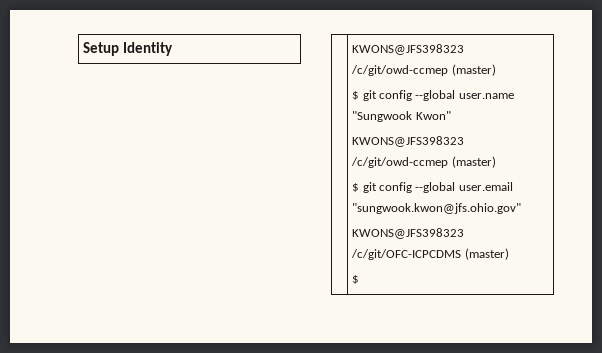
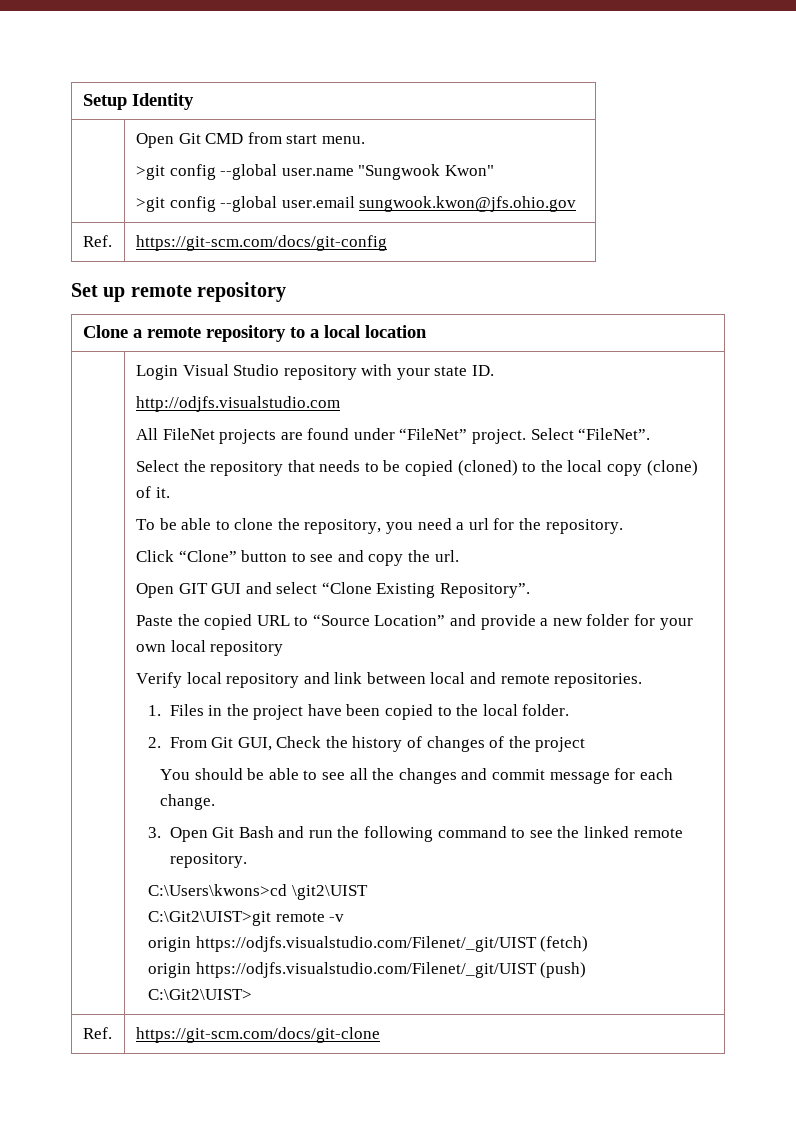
[352,44,465,55] [351,64,496,76] [352,90,377,101] KWONS@JFS398323 /c/git/owd-ccmep (master) // $ git -> [135,132,365,148] [135,165,165,180] Open Git CMD from start menu. // >git
[352,136,465,147] [351,156,496,168] [352,182,513,193] [352,203,522,214] [352,228,465,239] [351,248,509,260] [352,275,360,284] KWONS@JFS398323 /c/git/owd-ccmep (master) // $ git config --global user.email "sungwook.kwon@jfs.ohio.gov" // KWONS@JFS398323 /c/git/OFC-ICPCDMS (master) // $ -> [135,196,577,212] [82,235,112,247] [135,235,387,251] [71,282,287,302] [82,325,427,342] [135,364,495,380] [135,396,340,412] [135,428,651,444] [135,460,698,476] [135,486,170,498] [135,518,623,534] [135,550,459,566] [135,582,531,598] [135,614,693,630] [135,640,284,656] [135,672,643,688] [148,704,570,720] [148,736,586,752] [160,768,673,784] [160,794,216,810] [148,826,683,842] [169,853,247,868] [148,884,368,900] [148,911,345,926] [148,936,589,952] [148,962,587,978] [148,989,253,1000] [82,1027,112,1039] [135,1027,380,1043] >git config --global user.email sungwook.kwon@jfs.ohio.gov // Ref. | https://git-scm.com/docs/git-config // Set up remote repository // Clone a remote repository to a local location // | Login Visual Studio repository with your state ID. // http://odjfs.visualstudio.com // All FileNet projects are found under “FileNet” project. Select “FileNet”. // Select the repository that needs to be copied (cloned) to the local copy (clone) of it. // To be able to clone the repository, you need a url for the repository. // Click “Clone” button to see and copy the url. // Open GIT GUI and select “Clone Existing Repository”. // Paste the copied URL to “Source Location” and provide a new folder for your own local repository // Verify local repository and link between local and remote repositories. // 1. Files in the project have been copied to the local folder. // 2. From Git GUI, Check the history of changes of the project // You should be able to see all the changes and commit message for each change. // 3. Open Git Bash and run the following command to see the linked remote repository. // C:\Users\kwons>cd \git2\UIST // C:\Git2\UIST>git remote -v // origin https://odjfs.visualstudio.com/Filenet/_git/UIST (fetch) // origin https://odjfs.visualstudio.com/Filenet/_git/UIST (push) // C:\Git2\UIST> // Ref. | https://git-scm.com/docs/git-clone

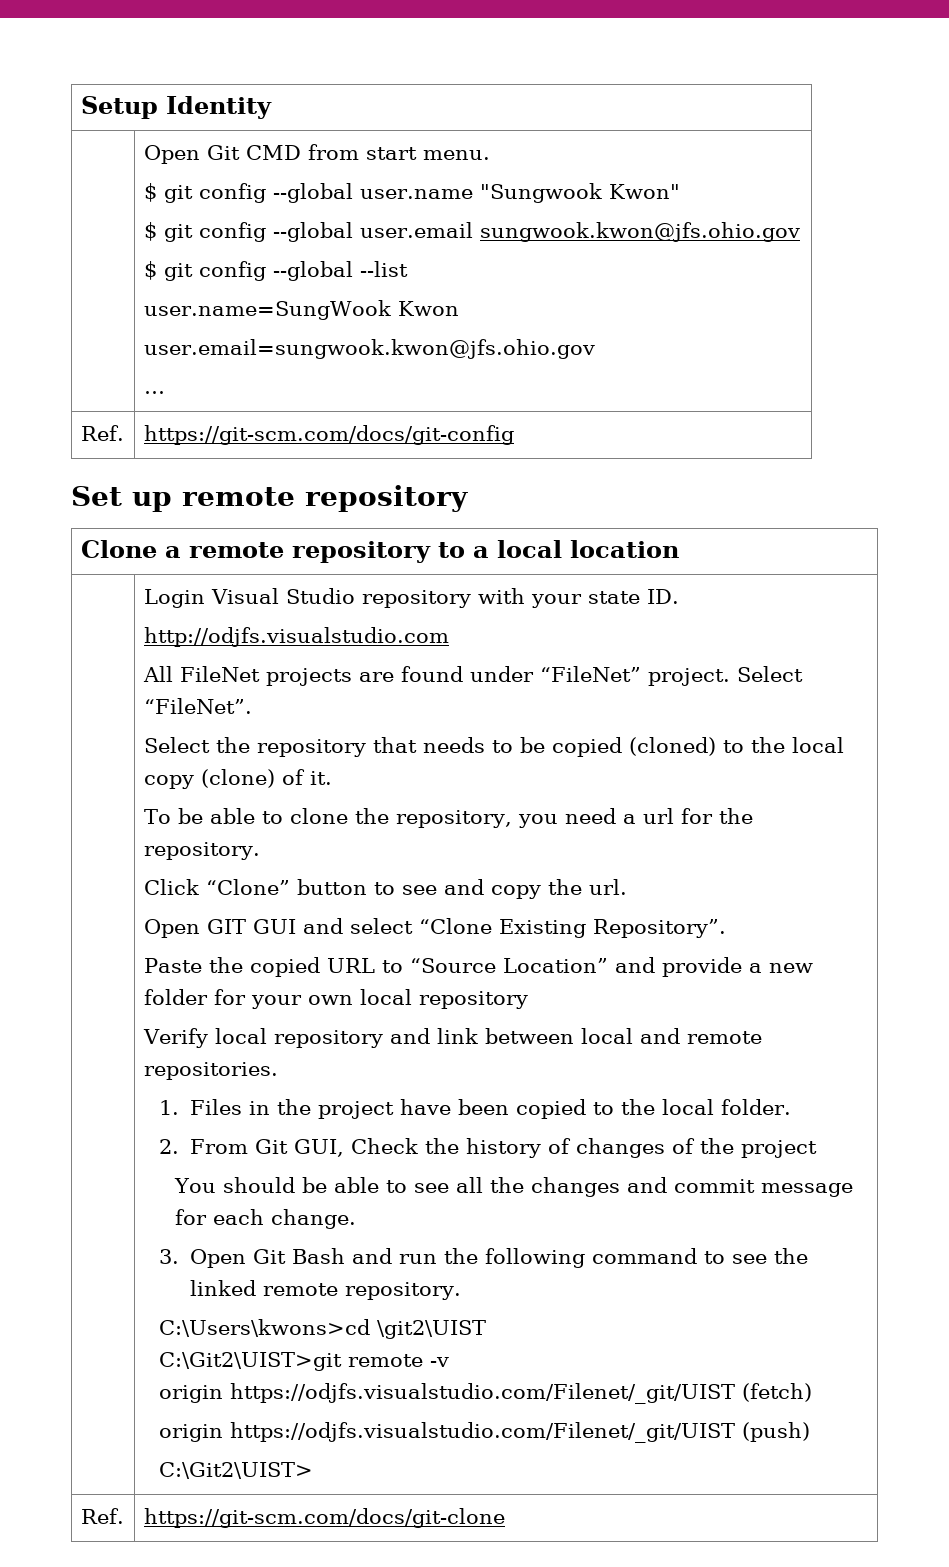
[135,165,165,180] >git -> [143,183,193,203] $ git
[135,197,165,212] >git -> [143,222,193,242] $ git
(577, 204) none -> [143,261,408,281] [143,300,459,320] [143,339,595,359] [143,391,165,394] // $ git config --global --list // user.name=SungWook Kwon // user.email=sungwook.kwon@jfs.ohio.gov // …

